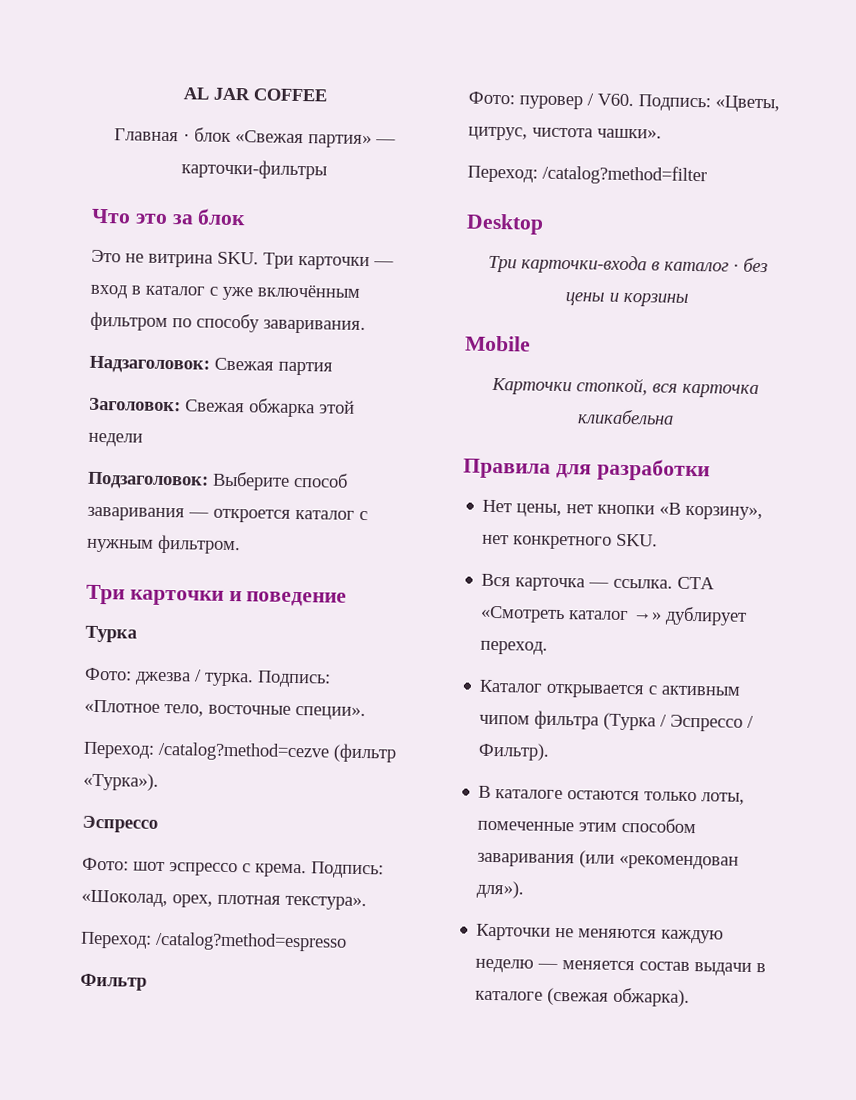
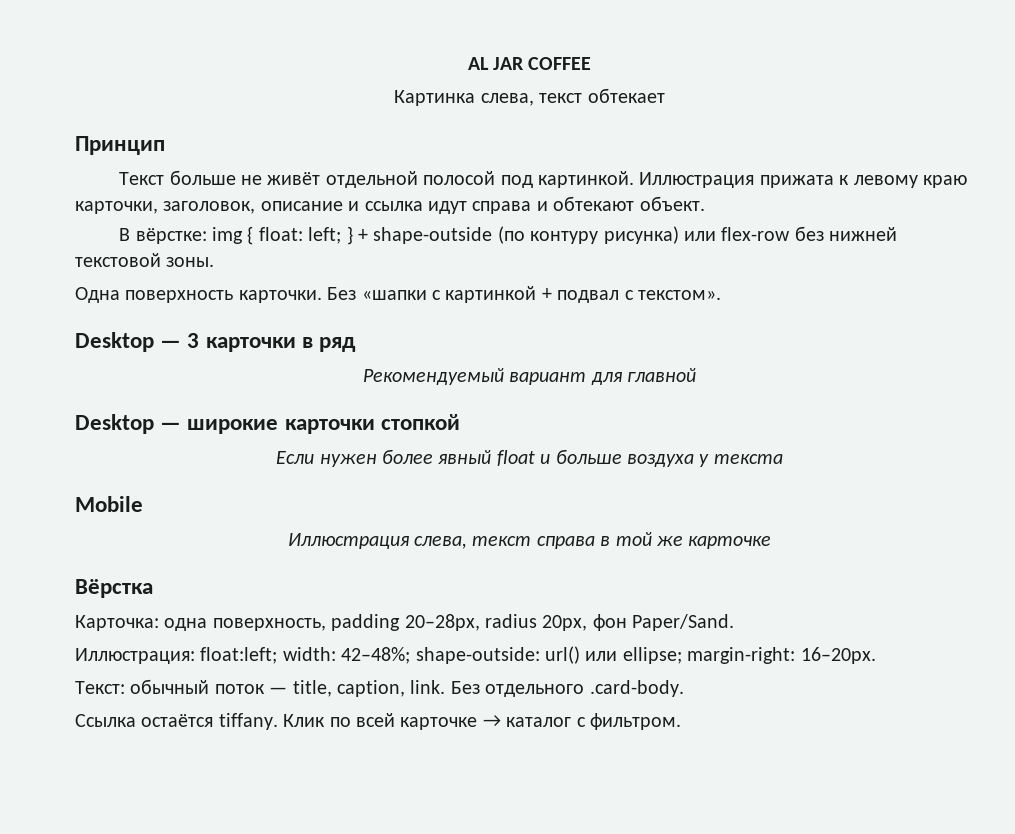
[113,127,396,149] [180,159,327,180] [91,208,247,226] [91,249,394,271] [90,284,361,301] [90,311,366,335] [89,355,333,376] [89,397,355,418] [88,432,143,447] [87,471,348,491] [87,506,368,523] [86,534,241,555] [86,584,348,607] [85,625,137,643] [84,667,331,688] [84,699,366,721] [83,741,397,763] [83,772,159,791] [82,815,158,833] [82,857,384,879] [81,889,367,911] [80,931,347,952] [80,973,147,991] [468,91,780,113] [468,126,662,141] [467,164,707,186] [466,213,544,235] [487,254,768,275] [564,292,689,307] [465,335,531,352] [491,377,759,398] [576,409,674,425] [463,458,710,482] [482,499,764,521] [482,533,659,550] [481,573,716,592] [480,605,748,626] [480,640,549,655] [479,679,741,699] [479,710,755,732] [478,742,551,761] [478,785,746,805] [477,817,697,834] [477,850,740,870] [476,880,525,899] [476,923,725,944] [475,958,767,976] [475,987,691,1008] Главная · блок «Свежая партия» — карточки-фильтры // Что это за блок // Это не витрина SKU. Три карточки — вход в каталог с уже включённым фильтром по способу заваривания. // Надзаголовок: Свежая партия // Заголовок: Свежая обжарка этой недели // Подзаголовок: Выберите способ заваривания — откроется каталог с нужным фильтром. // Три карточки и поведение // Турка // Фото: джезва / турка. Подпись: «Плотное тело, восточные специи». // Переход: /catalog?method=cezve (фильтр «Турка»). // Эспрессо // Фото: шот эспрессо с крема. Подпись: «Шоколад, орех, плотная текстура». // Переход: /catalog?method=espresso // Фильтр // Фото: пуровер / V60. Подпись: «Цветы, цитрус, чистота чашки». // Переход: /catalog?method=filter // Desktop // Три карточки-входа в каталог · без цены и корзины // Mobile // Карточки стопкой, вся карточка кликабельна // Правила для разработки // Нет цены, нет кнопки «В корзину», нет конкретного SKU. // Вся карточка — ссылка. CTA «Смотреть каталог →» дублирует переход. // Каталог открывается с активным чипом фильтра (Турка / Эспрессо / Фильтр). // В каталоге остаются только лоты, помеченные этим способом заваривания (или «рекомендован для»). // Карточки не меняются каждую неделю — меняется состав выдачи в каталоге (свежая обжарка). -> [394,88,665,106] [75,136,165,155] [119,170,968,188] [75,196,705,214] [119,226,898,245] [75,253,215,267] [75,286,721,303] [75,332,357,352] [362,368,697,385] [75,414,460,434] [276,449,783,467] [75,496,143,512] [287,532,772,549] [75,579,153,598] [75,614,735,631] [75,646,876,664] [75,679,684,697] [75,713,681,730] Картинка слева, текст обтекает // Принцип // Текст больше не живёт отдельной полосой под картинкой. Иллюстрация прижата к левому краю карточки, заголовок, описание и ссылка идут справа и обтекают объект. // В вёрстке: img { float: left; } + shape-outside (по контуру рисунка) или flex-row без нижней текстовой зоны. // Одна поверхность карточки. Без «шапки с картинкой + подвал с текстом». // Desktop — 3 карточки в ряд // Рекомендуемый вариант для главной // Desktop — широкие карточки стопкой // Если нужен более явный float и больше воздуха у текста // Mobile // Иллюстрация слева, текст справа в той же карточке // Вёрстка // Карточка: одна поверхность, padding 20–28px, radius 20px, фон Paper/Sand. // Иллюстрация: float:left; width: 42–48%; shape-outside: url() или ellipse; margin-right: 16–20px. // Текст: обычный поток — title, caption, link. Без отдельного .card-body. // Ссылка остаётся tiffany. Клик по всей карточке → каталог с фильтром.

